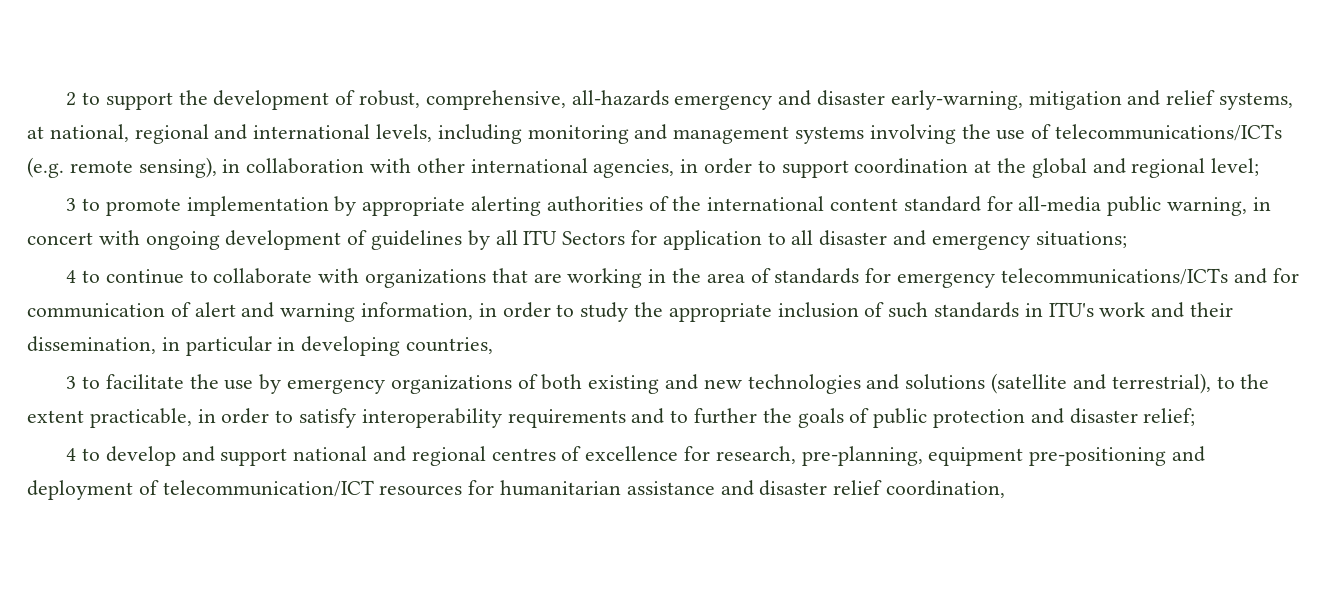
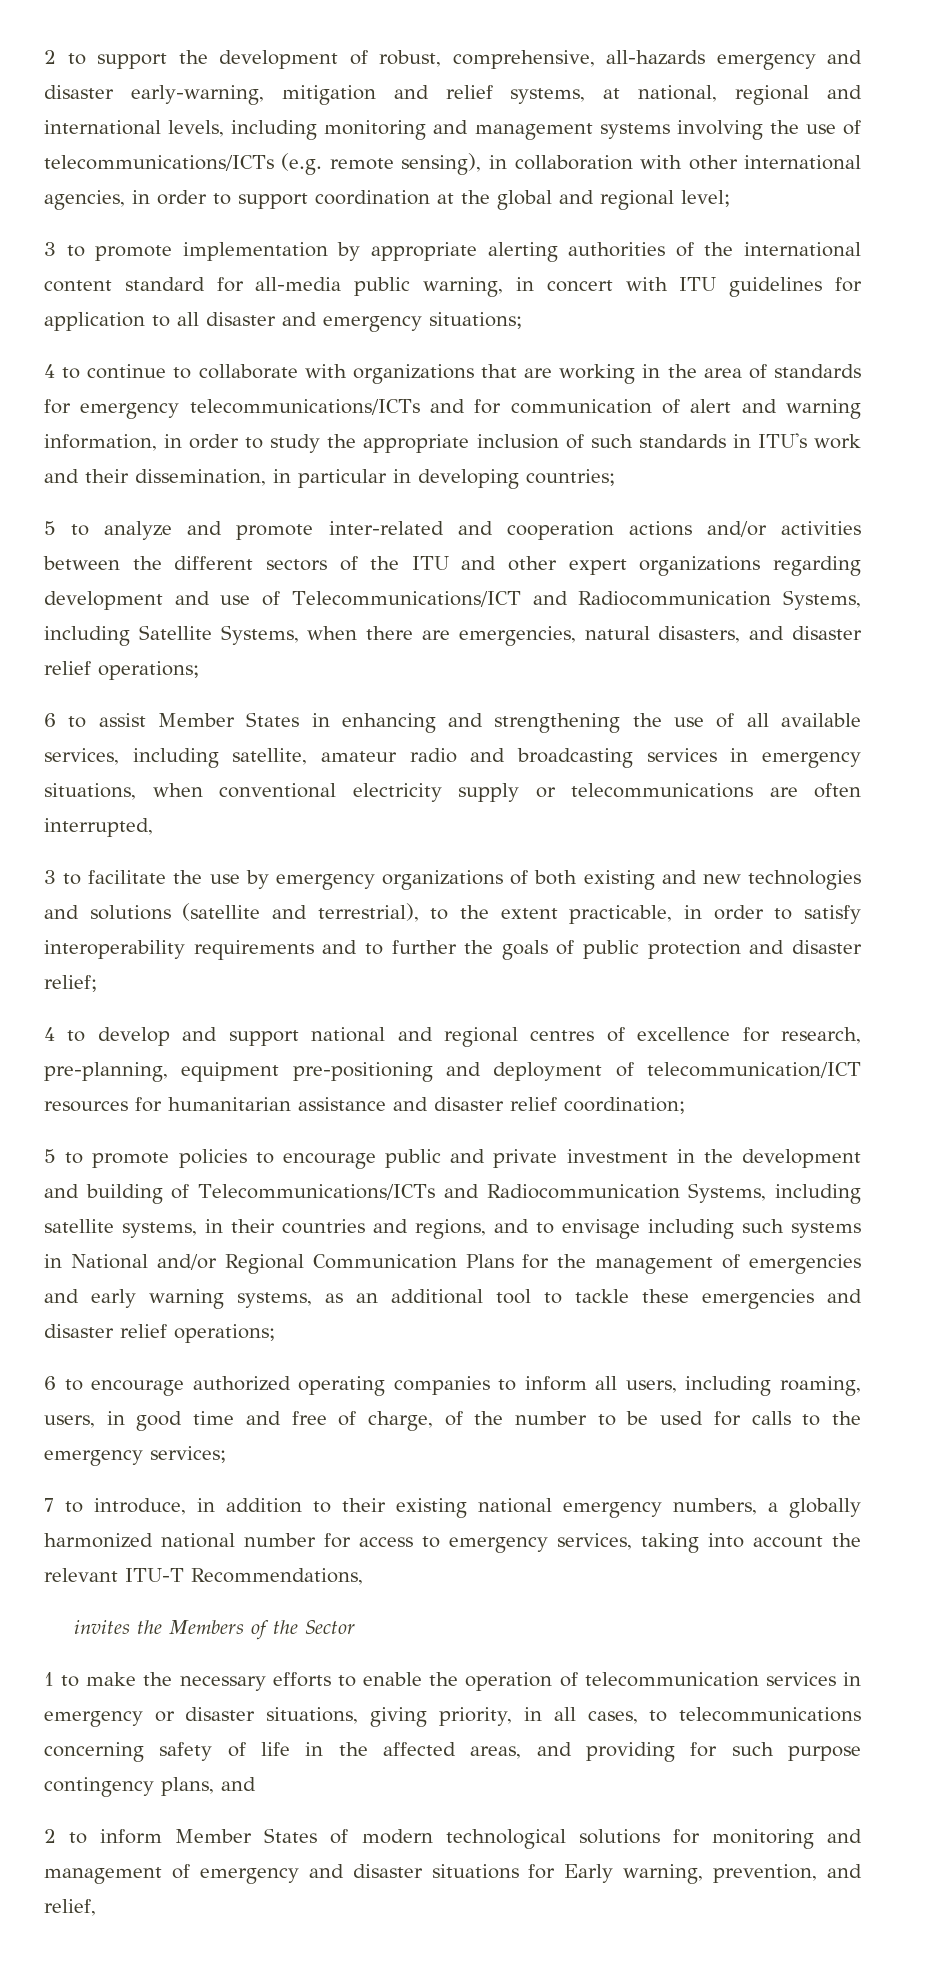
[145,230,626,250] ongoing development of guidelines by all ITU Sectors -> [679,277,823,297] ITU guidelines
[406,337,494,354] countries, -> [526,469,615,486] [44,521,862,540] [43,556,861,576] [44,590,861,610] [44,625,862,646] [44,661,199,680] [44,712,861,733] [44,748,861,768] [44,783,861,802] [44,818,153,837] countries; // 5 to analyze and promote inter-related and cooperation actions and/or activities between the different sectors of the ITU and other expert organizations regarding development and use of Telecommunications/ICT and Radiocommunication Systems, including Satellite Systems, when there are emergencies, natural disasters, and disaster relief operations; // 6 to assist Member States in enhancing and strengthening the use of all available services, including satellite, amateur radio and broadcasting services in emergency situations, when conventional electricity supply or telecommunications are often interrupted,
[886,480,1006,498] coordination, -> [564,1097,685,1114] [44,1149,861,1169] [44,1183,861,1204] [44,1219,861,1239] [44,1254,861,1274] [44,1289,862,1309] [44,1324,275,1343] [44,1376,861,1396] [44,1411,862,1431] [44,1446,226,1466] [44,1498,861,1518] [44,1533,861,1553] [44,1568,363,1585] [74,1620,356,1640] [44,1672,861,1691] [44,1707,861,1727] [44,1742,861,1762] [44,1777,256,1797] [44,1828,862,1849] [44,1864,862,1884] [44,1899,96,1916] coordination; // 5 to promote policies to encourage public and private investment in the development and building of Telecommunications/ICTs and Radiocommunication Systems, including satellite systems, in their countries and regions, and to envisage including such systems in National and/or Regional Communication Plans for the management of emergencies and early warning systems, as an additional tool to tackle these emergencies and disaster relief operations; // 6 to encourage authorized operating companies to inform all users, including roaming, users, in good time and free of charge, of the number to be used for calls to the emergency services; // 7 to introduce, in addition to their existing national emergency numbers, a globally harmonized national number for access to emergency services, taking into account the relevant ITU-T Recommendations, // invites the Members of the Sector // 1 to make the necessary efforts to enable the operation of telecommunication services in emergency or disaster situations, giving priority, in all cases, to telecommunications concerning safety of life in the affected areas, and providing for such purpose contingency plans, and // 2 to inform Member States of modern technological solutions for monitoring and management of emergency and disaster situations for Early warning, prevention, and relief,

